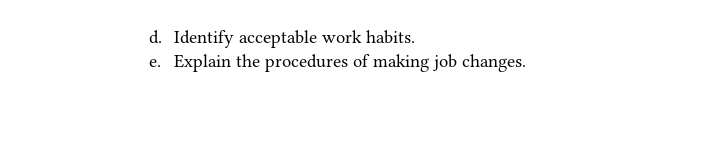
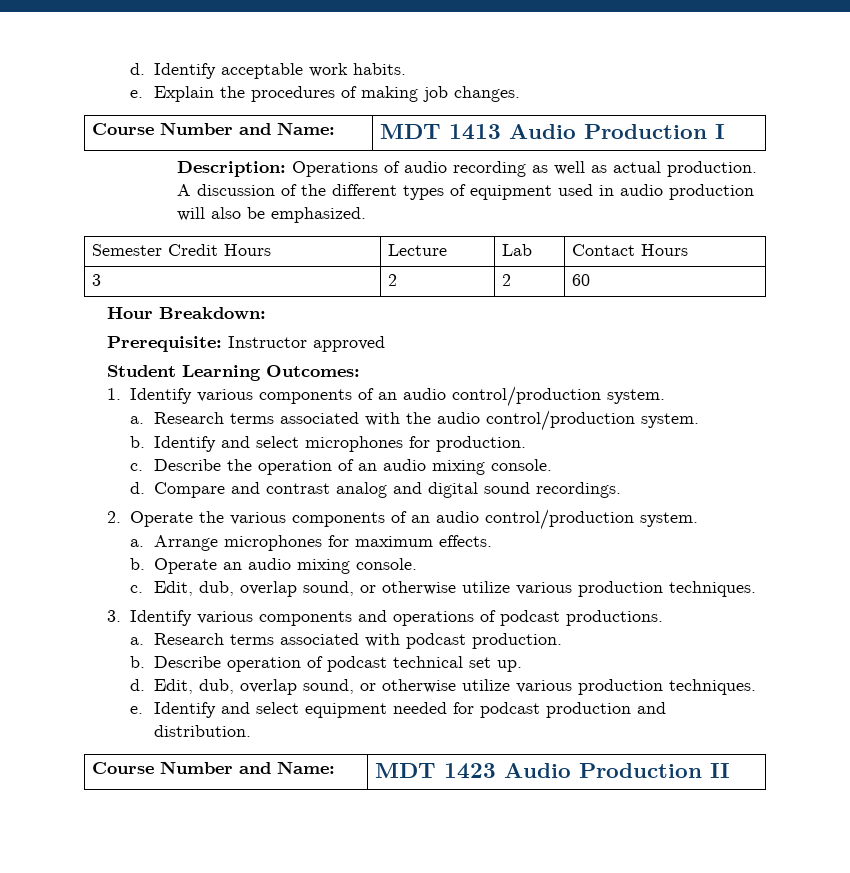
(526, 63) none -> [91,122,335,135] [379,124,725,140] [176,161,757,177] [176,184,754,200] [176,207,366,223] [91,244,271,256] [387,244,447,256] [501,244,532,256] [571,244,688,256] [91,274,101,286] [387,274,397,286] [501,274,511,286] [571,274,590,286] [107,307,267,319] [107,336,386,352] [107,365,361,381] [107,386,666,407] [130,410,699,431] [130,436,527,452] [130,459,552,475] [130,482,622,498] [107,509,699,530] [130,535,492,551] [130,558,418,574] [130,581,756,597] [107,610,664,626] [130,633,562,649] [130,656,523,672] [130,679,757,695] [130,702,666,718] [153,725,251,737] [91,761,335,774] [374,763,730,779] // Course Number and Name: | MDT 1413 Audio Production I // Description: Operations of audio recording as well as actual production. A discussion of the different types of equipment used in audio production will also be emphasized. // Semester Credit Hours | Lecture | Lab | Contact Hours // 3 | 2 | 2 | 60 // Hour Breakdown: // Prerequisite: Instructor approved // Student Learning Outcomes: // 1. Identify various components of an audio control/production system. // a. Research terms associated with the audio control/production system. // b. Identify and select microphones for production. // c. Describe the operation of an audio mixing console. // d. Compare and contrast analog and digital sound recordings. // 2. Operate the various components of an audio control/production system. // a. Arrange microphones for maximum effects. // b. Operate an audio mixing console. // c. Edit, dub, overlap sound, or otherwise utilize various production techniques. // 3. Identify various components and operations of podcast productions. // a. Research terms associated with podcast production. // b. Describe operation of podcast technical set up. // d. Edit, dub, overlap sound, or otherwise utilize various production techniques. // e. Identify and select equipment needed for podcast production and distribution. // Course Number and Name: | MDT 1423 Audio Production II

